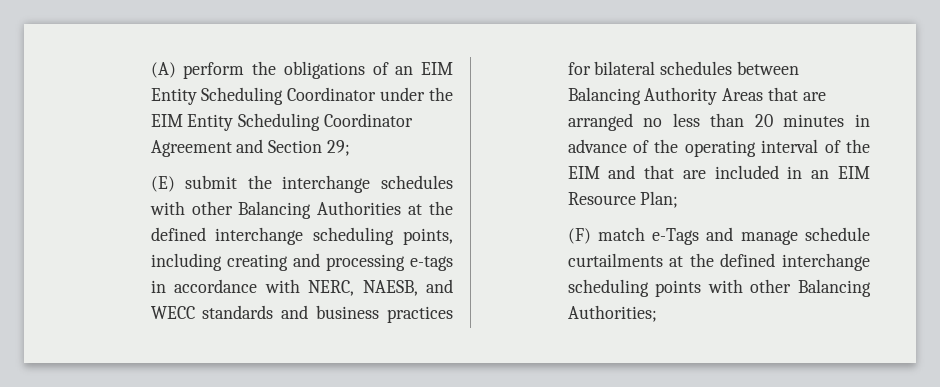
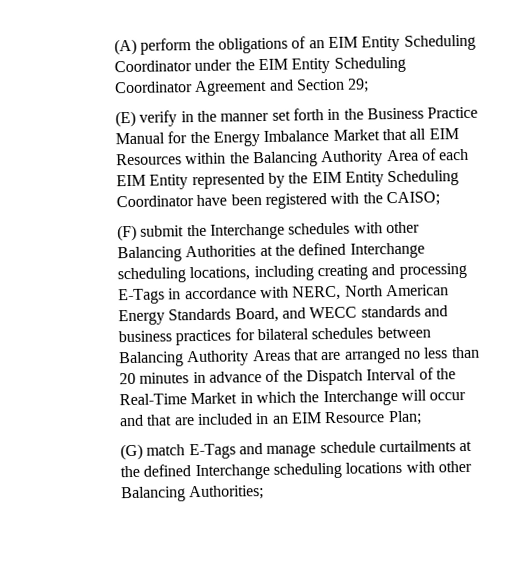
(175, 184) none -> [139,106,479,127] [115,128,459,147] [116,148,470,168] [116,170,460,190] [116,191,440,209] [117,224,138,242] verify in the manner set forth in the Business Practice Manual for the Energy Imbalance Market that all EIM Resources within the Balancing Authority Area of each EIM Entity represented by the EIM Entity Scheduling Coordinator have been registered with the CAISO; // (F)
[282,175,371,193] interchange -> [209,223,285,240] Interchange
[215,227,453,245] interchange scheduling points, -> [349,242,425,259] [117,266,251,284] Interchange scheduling locations,
[410,256,454,271] e-tags -> [118,288,166,305] E-Tags
[362,280,418,296] NAESB, -> [344,284,449,297] [118,307,279,326] North American Energy Standards Board,
[684,139,870,157] [567,166,600,179] operating interval of the EIM -> [305,367,456,386] [119,389,467,407] Dispatch Interval of the Real-Time Market in which the Interchange will occur
[567,227,700,245] (F) match e-Tags -> [120,443,236,461] (G) match E-Tags
[782,253,870,271] [567,279,702,297] interchange scheduling points -> [194,461,403,481] Interchange scheduling locations

